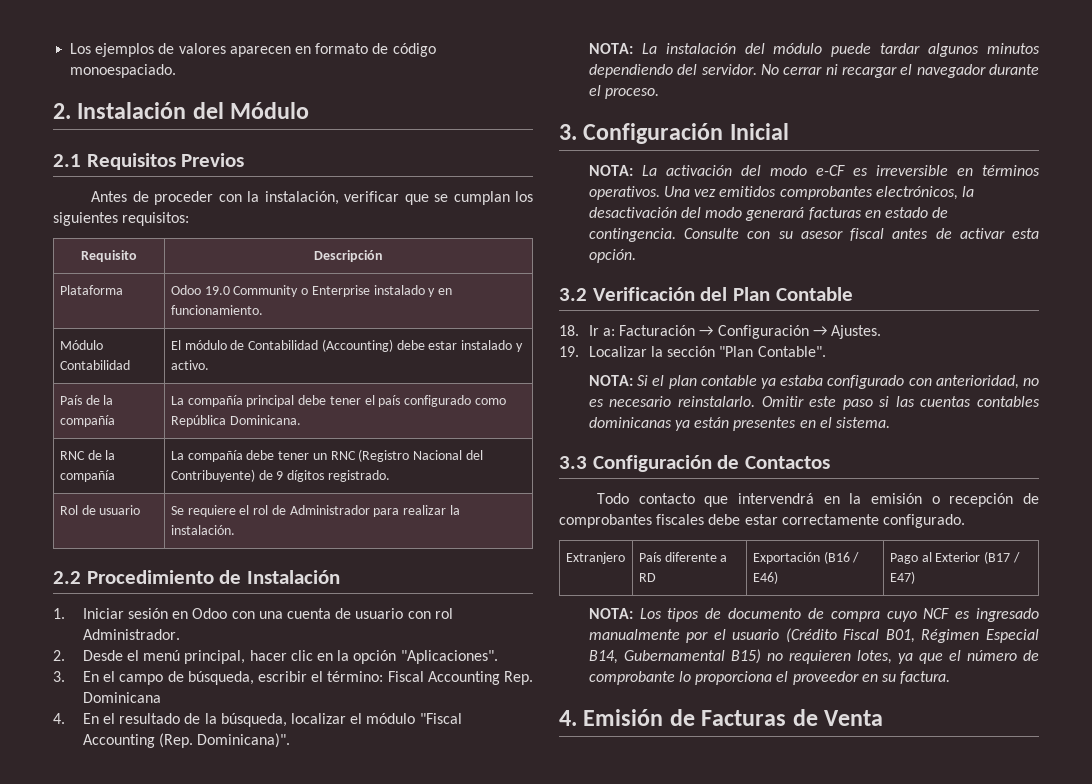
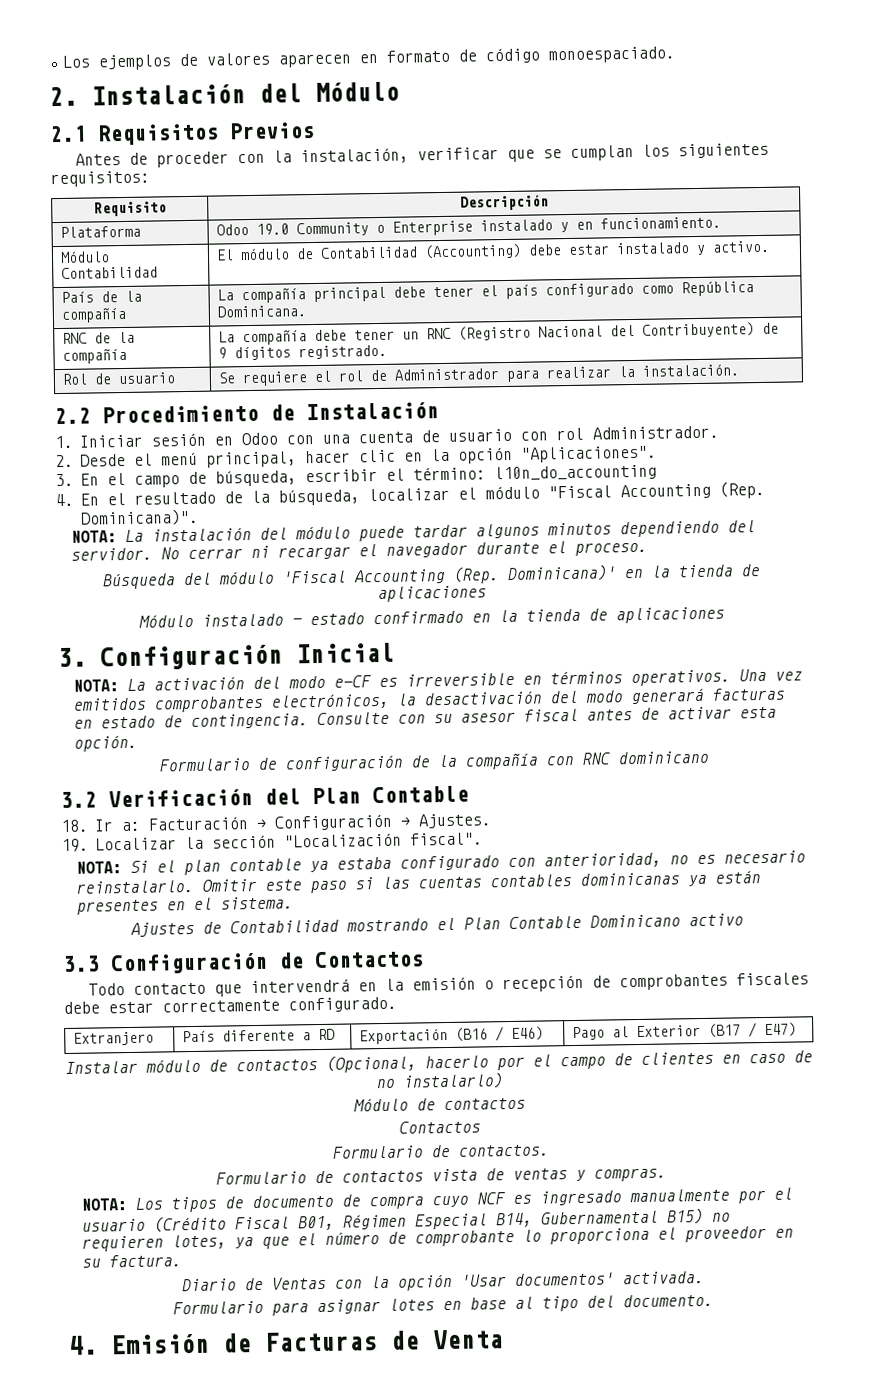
[387,671,533,685] [82,692,161,703] Fiscal Accounting Rep. Dominicana -> [493,464,657,482] l10n_do_accounting
(660, 93) none -> [102,564,761,590] [377,585,487,603] [138,606,725,628] // Búsqueda del módulo 'Fiscal Accounting (Rep. Dominicana)' en la tienda de aplicaciones // Módulo instalado — estado confirmado en la tienda de aplicaciones
(636, 256) none -> [159,750,710,772] // Formulario de configuración de la compañía con RNC dominicano
[719,346,826,357] "Plan Contable". -> [283,832,483,848] "Localización fiscal".
(890, 422) none -> [129,913,744,937] // Ajustes de Contabilidad mostrando el Plan Contable Dominicano activo
(915, 577) none -> [65,1050,813,1074] [375,1072,504,1090] [353,1097,526,1112] [399,1120,481,1134] [332,1144,550,1159] [215,1167,667,1185] // Instalar módulo de contactos (Opcional, hacerlo por el campo de clientes en caso de no instalarlo) // Módulo de contactos // Contactos // Formulario de contactos. // Formulario de contactos vista de ventas y compras.
(951, 677) none -> [181,1270,705,1292] [172,1293,714,1316] // Diario de Ventas con la opción 'Usar documentos' activada. // Formulario para asignar lotes en base al tipo del documento.

